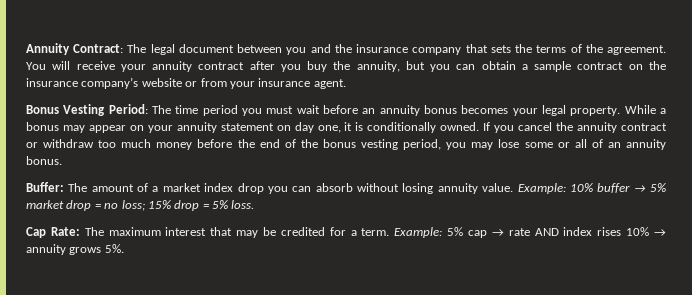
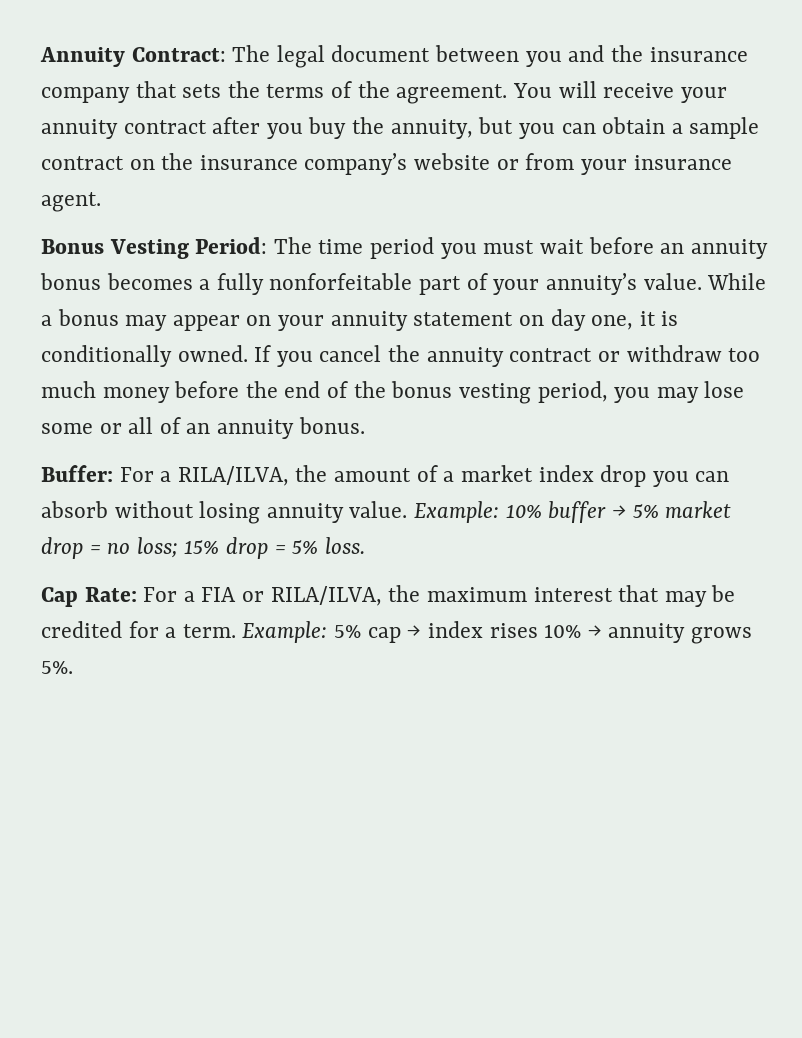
[512,105,621,116] your legal property. -> [199,273,702,295] a fully nonforfeitable part of your annuity’s value.
[68,183,88,192] The -> [119,465,328,486] For a RILA/ILVA, the
[84,227,104,236] The -> [143,585,421,606] For a FIA or RILA/ILVA, the
[508,228,559,236] rate AND -> (422, 631) none

